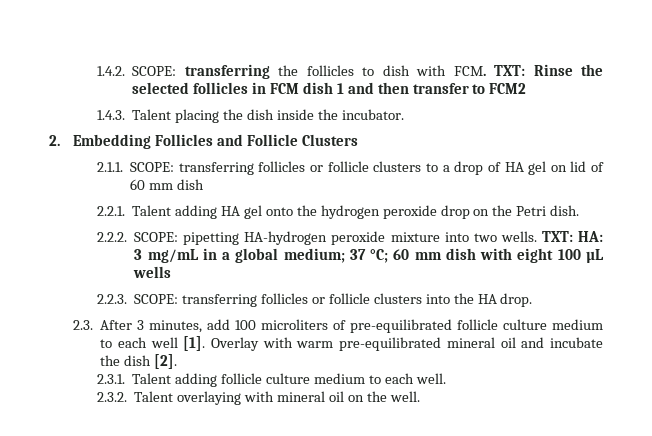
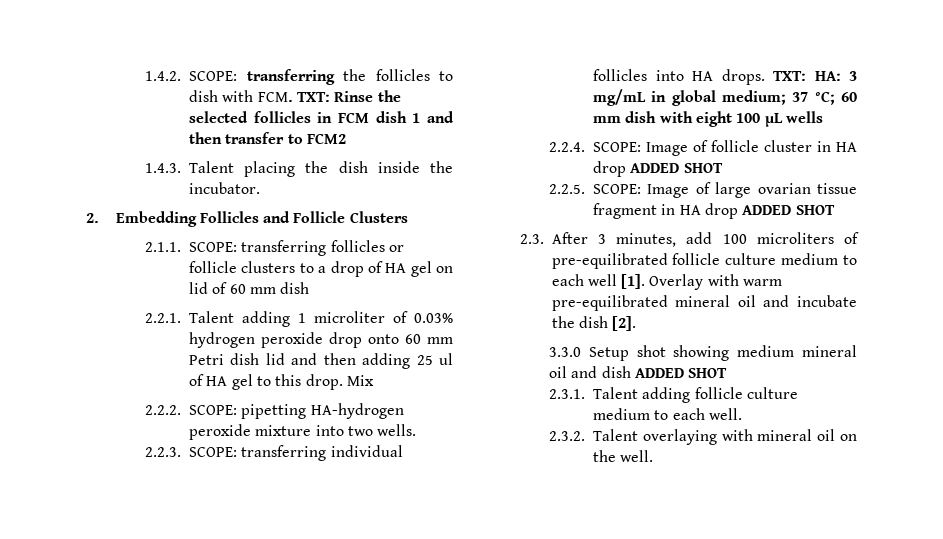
[221,205,580,219] HA gel onto the hydrogen peroxide drop on the Petri dish. -> [298,311,453,323] [189,332,453,348] [189,353,453,369] [189,374,374,390] 1 microliter of 0.03% hydrogen peroxide drop onto 60 mm Petri dish lid and then adding 25 ul of HA gel to this drop. Mix
(537, 236) none -> [145,445,403,461] [593,69,765,85] // 2.2.3. SCOPE: transferring individual follicles into HA drops.
[222,252,231,260] a -> (667, 96) none
[96,293,533,307] 2.2.3. SCOPE: transferring follicles or follicle clusters into the HA drop. -> [549,140,857,156] [593,161,723,177] [549,182,857,198] [593,203,835,219] 2.2.4. SCOPE: Image of follicle cluster in HA drop ADDED SHOT // 2.2.5. SCOPE: Image of large ovarian tissue fragment in HA drop ADDED SHOT
(178, 361) none -> [549,345,857,361] [549,366,728,378] // 3.3.0 Setup shot showing medium mineral oil and dish ADDED SHOT

